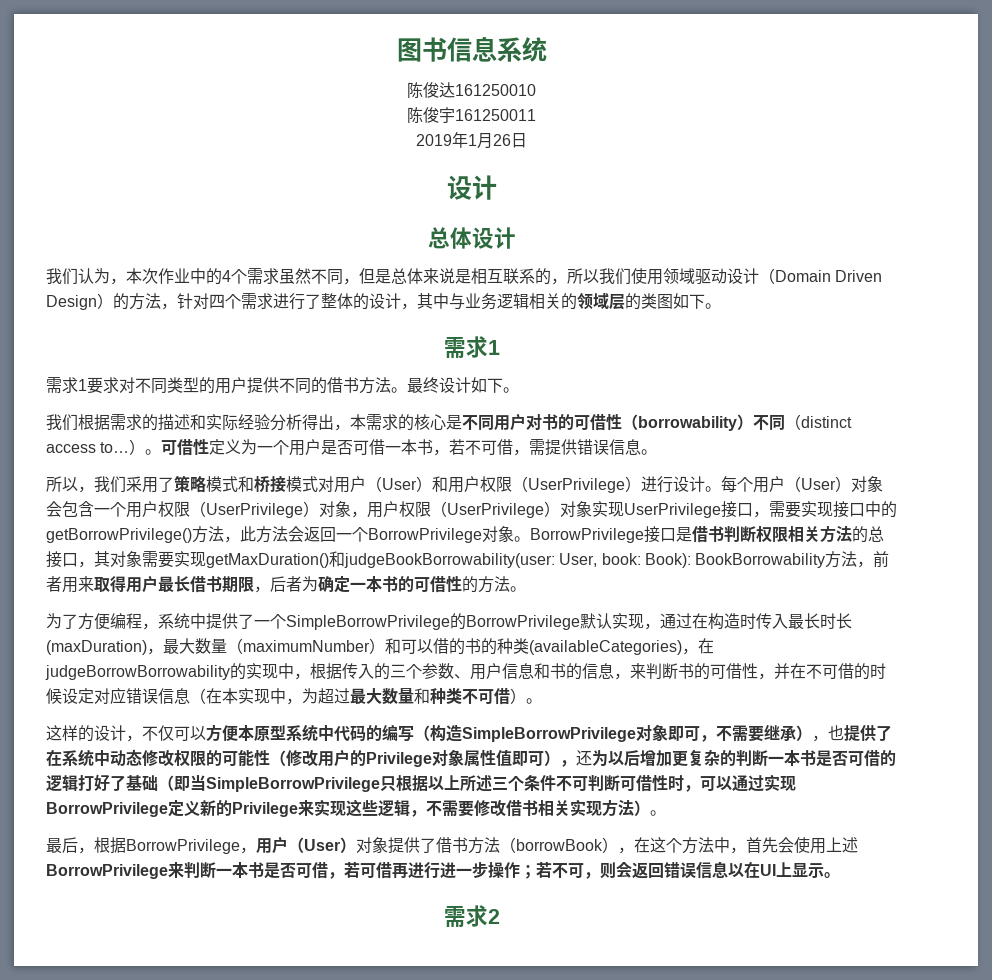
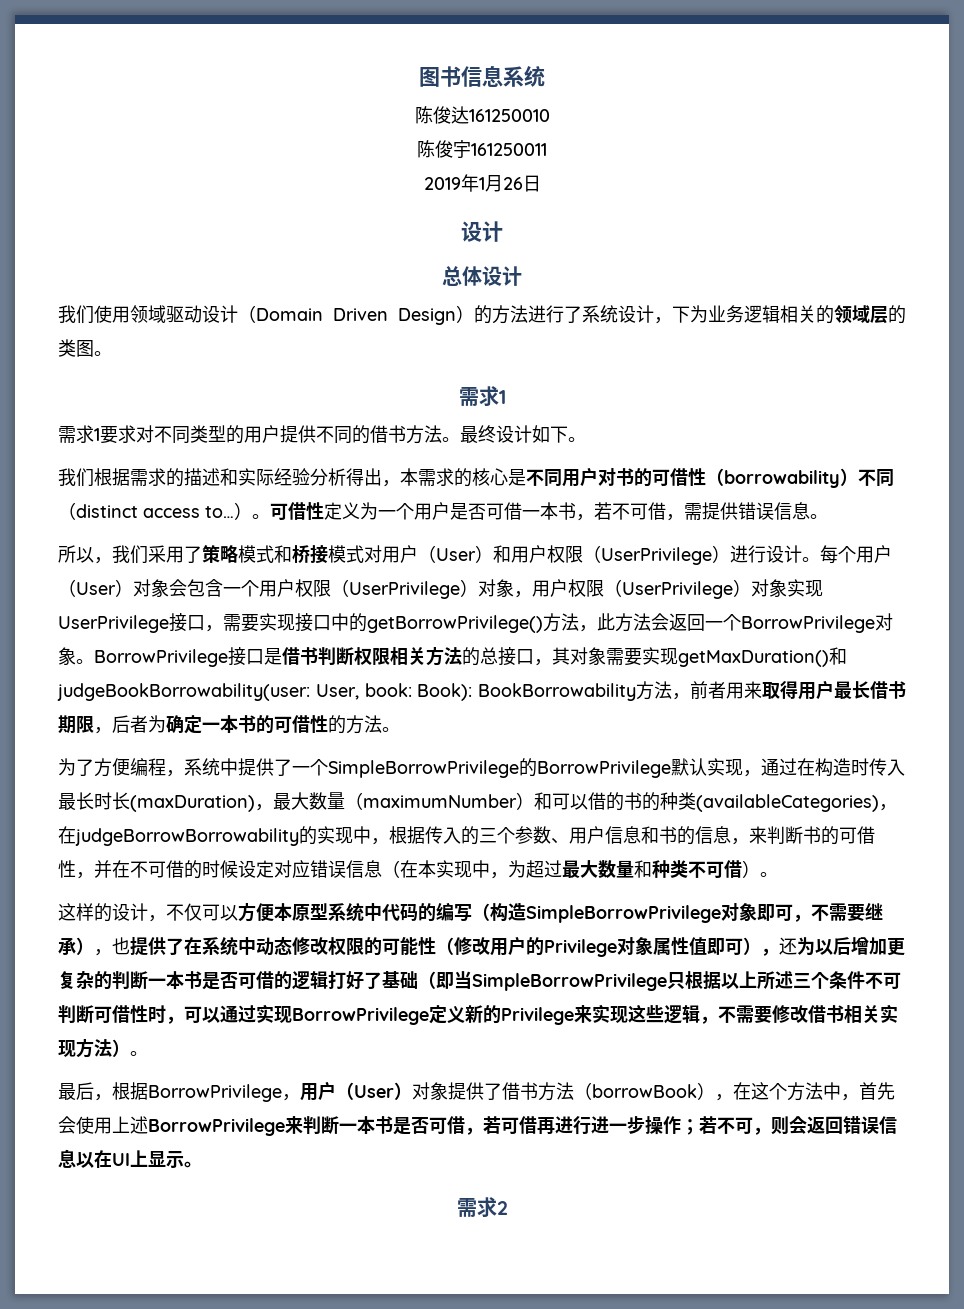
[78,268,631,285] 认为，本次作业中的4个需求虽然不同，但是总体来说是相互联系的，所以我们 -> (94, 314) none
[161,293,465,310] ，针对四个需求进行了整体的设计，其中与 -> [528,305,708,324] 进行了系统设计，下为
[673,293,705,309] 如下 -> (94, 348) none

